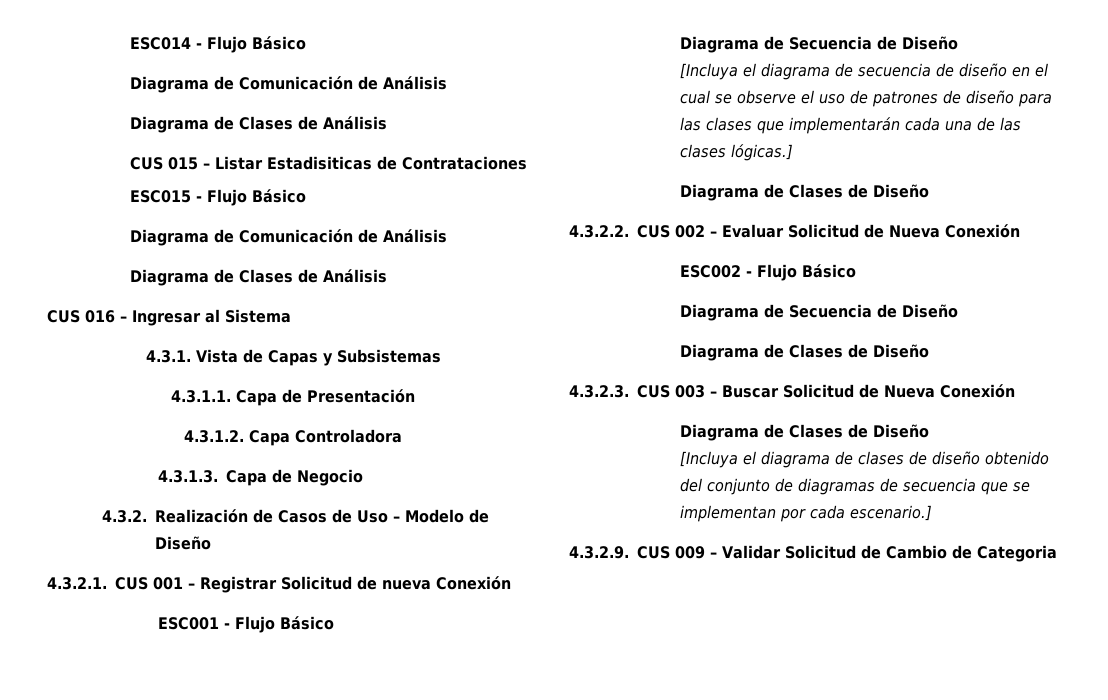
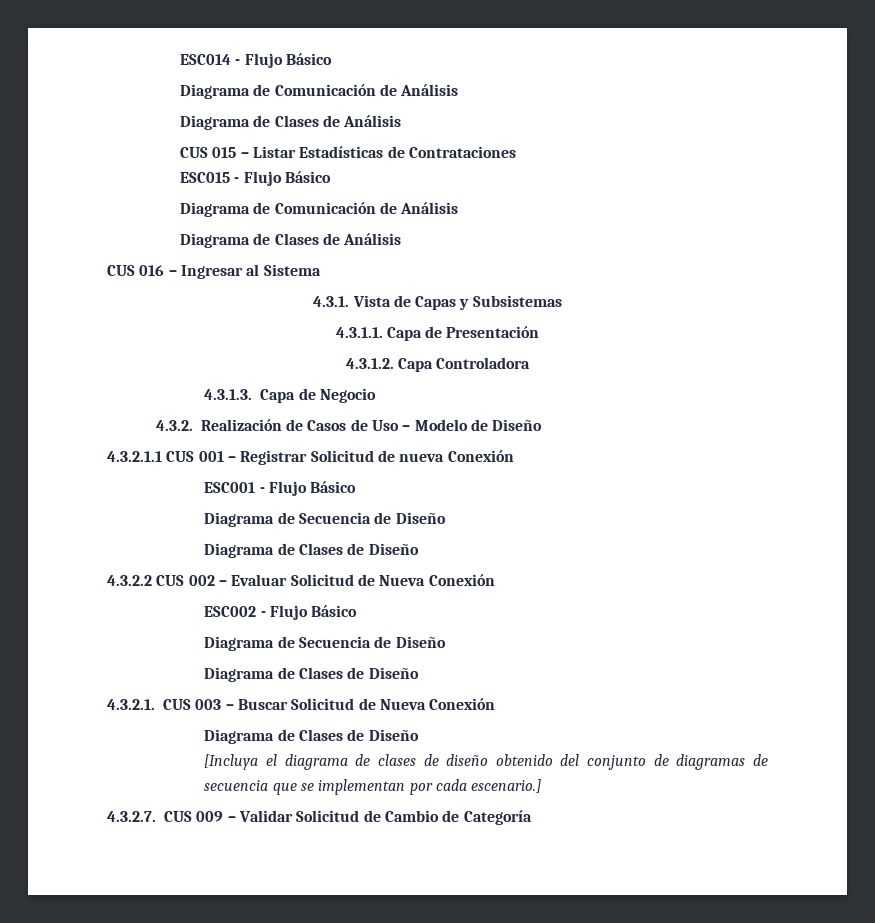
[267,156,373,170] Estadisiticas -> [299,146,384,158] Estadísticas
[47,577,107,590] 4.3.2.1. -> [107,451,162,462] 4.3.2.1.1
[679,63,1048,80] [679,90,1052,107] [679,117,1021,134] [679,144,793,161] [679,184,929,201] [569,225,629,238] // [Incluya el diagrama de secuencia de diseño en el cual se observe el uso de patrones de diseño para las clases que implementarán cada una de las clases lógicas.] // Diagrama de Clases de Diseño // 4.3.2.2. -> [204,543,419,558] [107,575,152,586] // Diagrama de Clases de Diseño // 4.3.2.2
[569,385,629,398] 4.3.2.3. -> [107,699,155,710] 4.3.2.1.
[569,546,629,559] 4.3.2.9. -> [107,811,156,822] 4.3.2.7.
[976,545,1057,562] Categoria -> [463,810,532,825] Categoría

